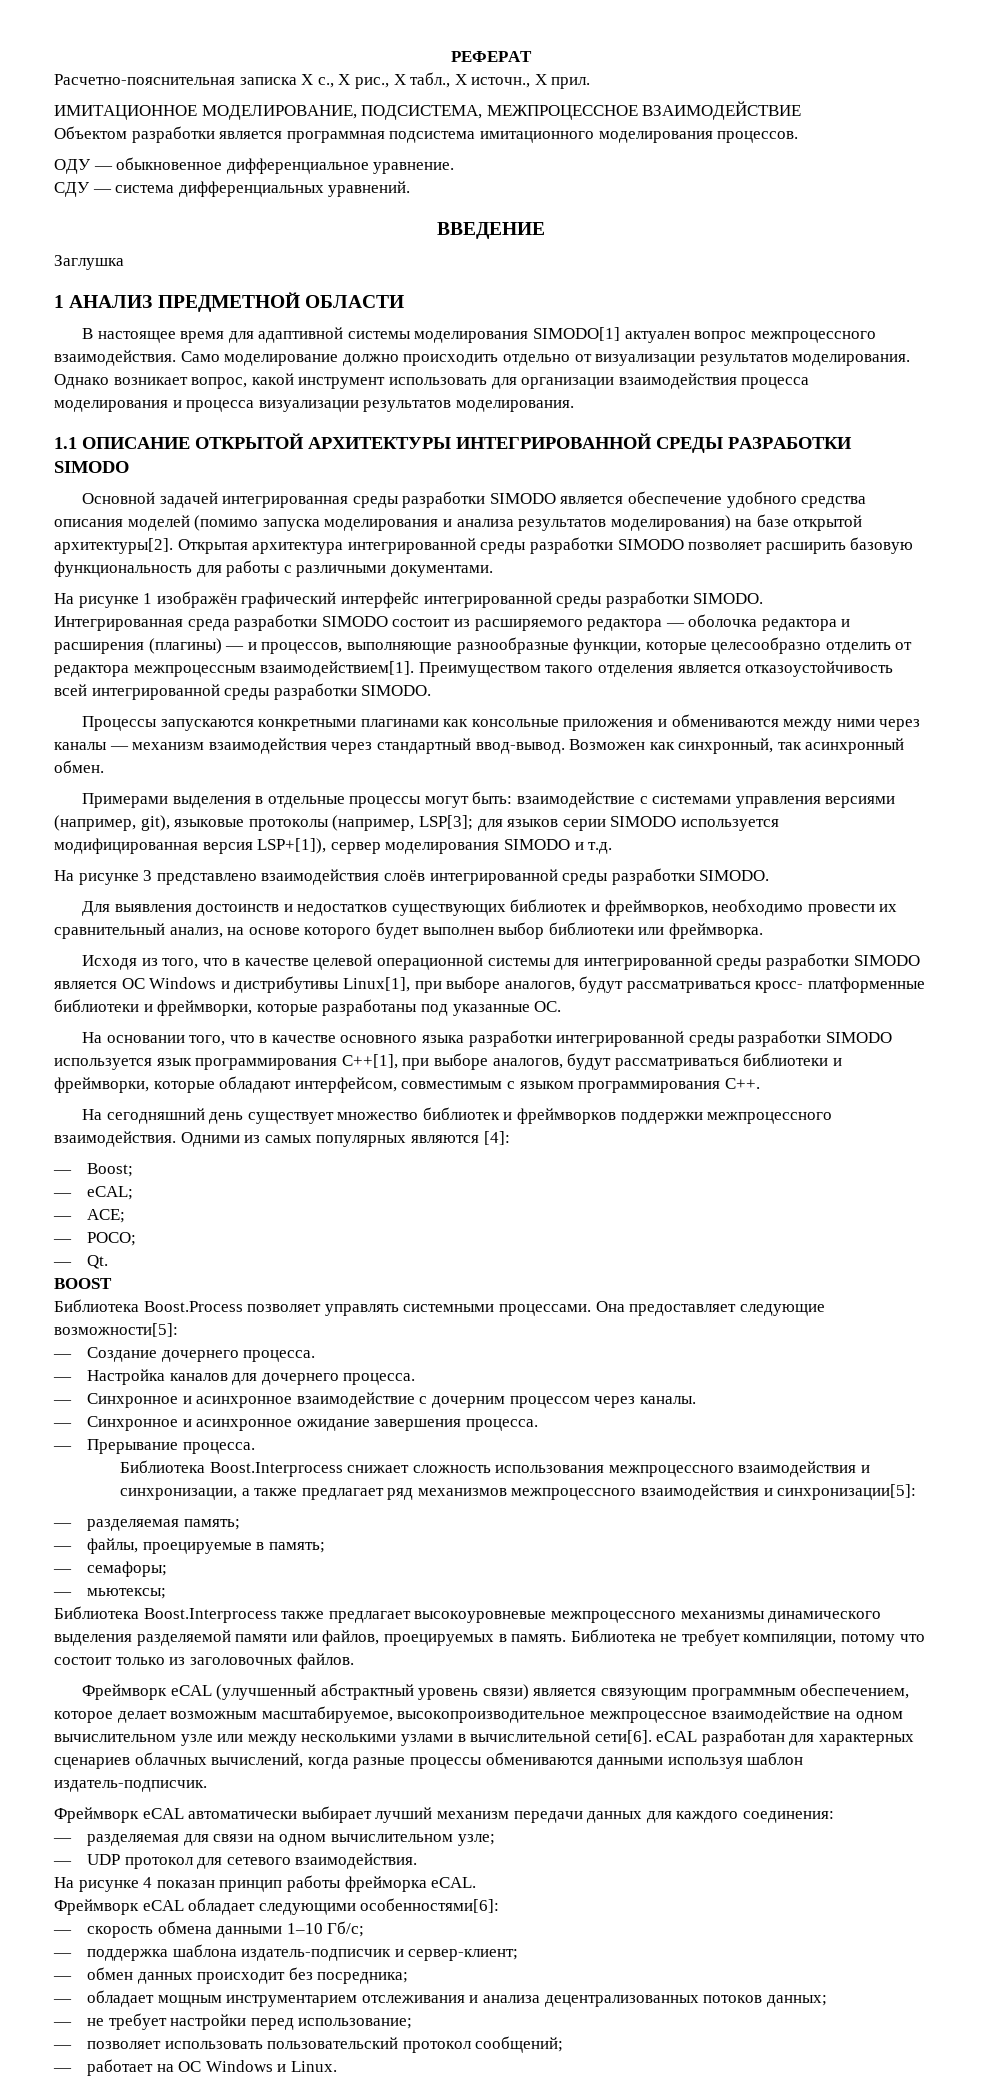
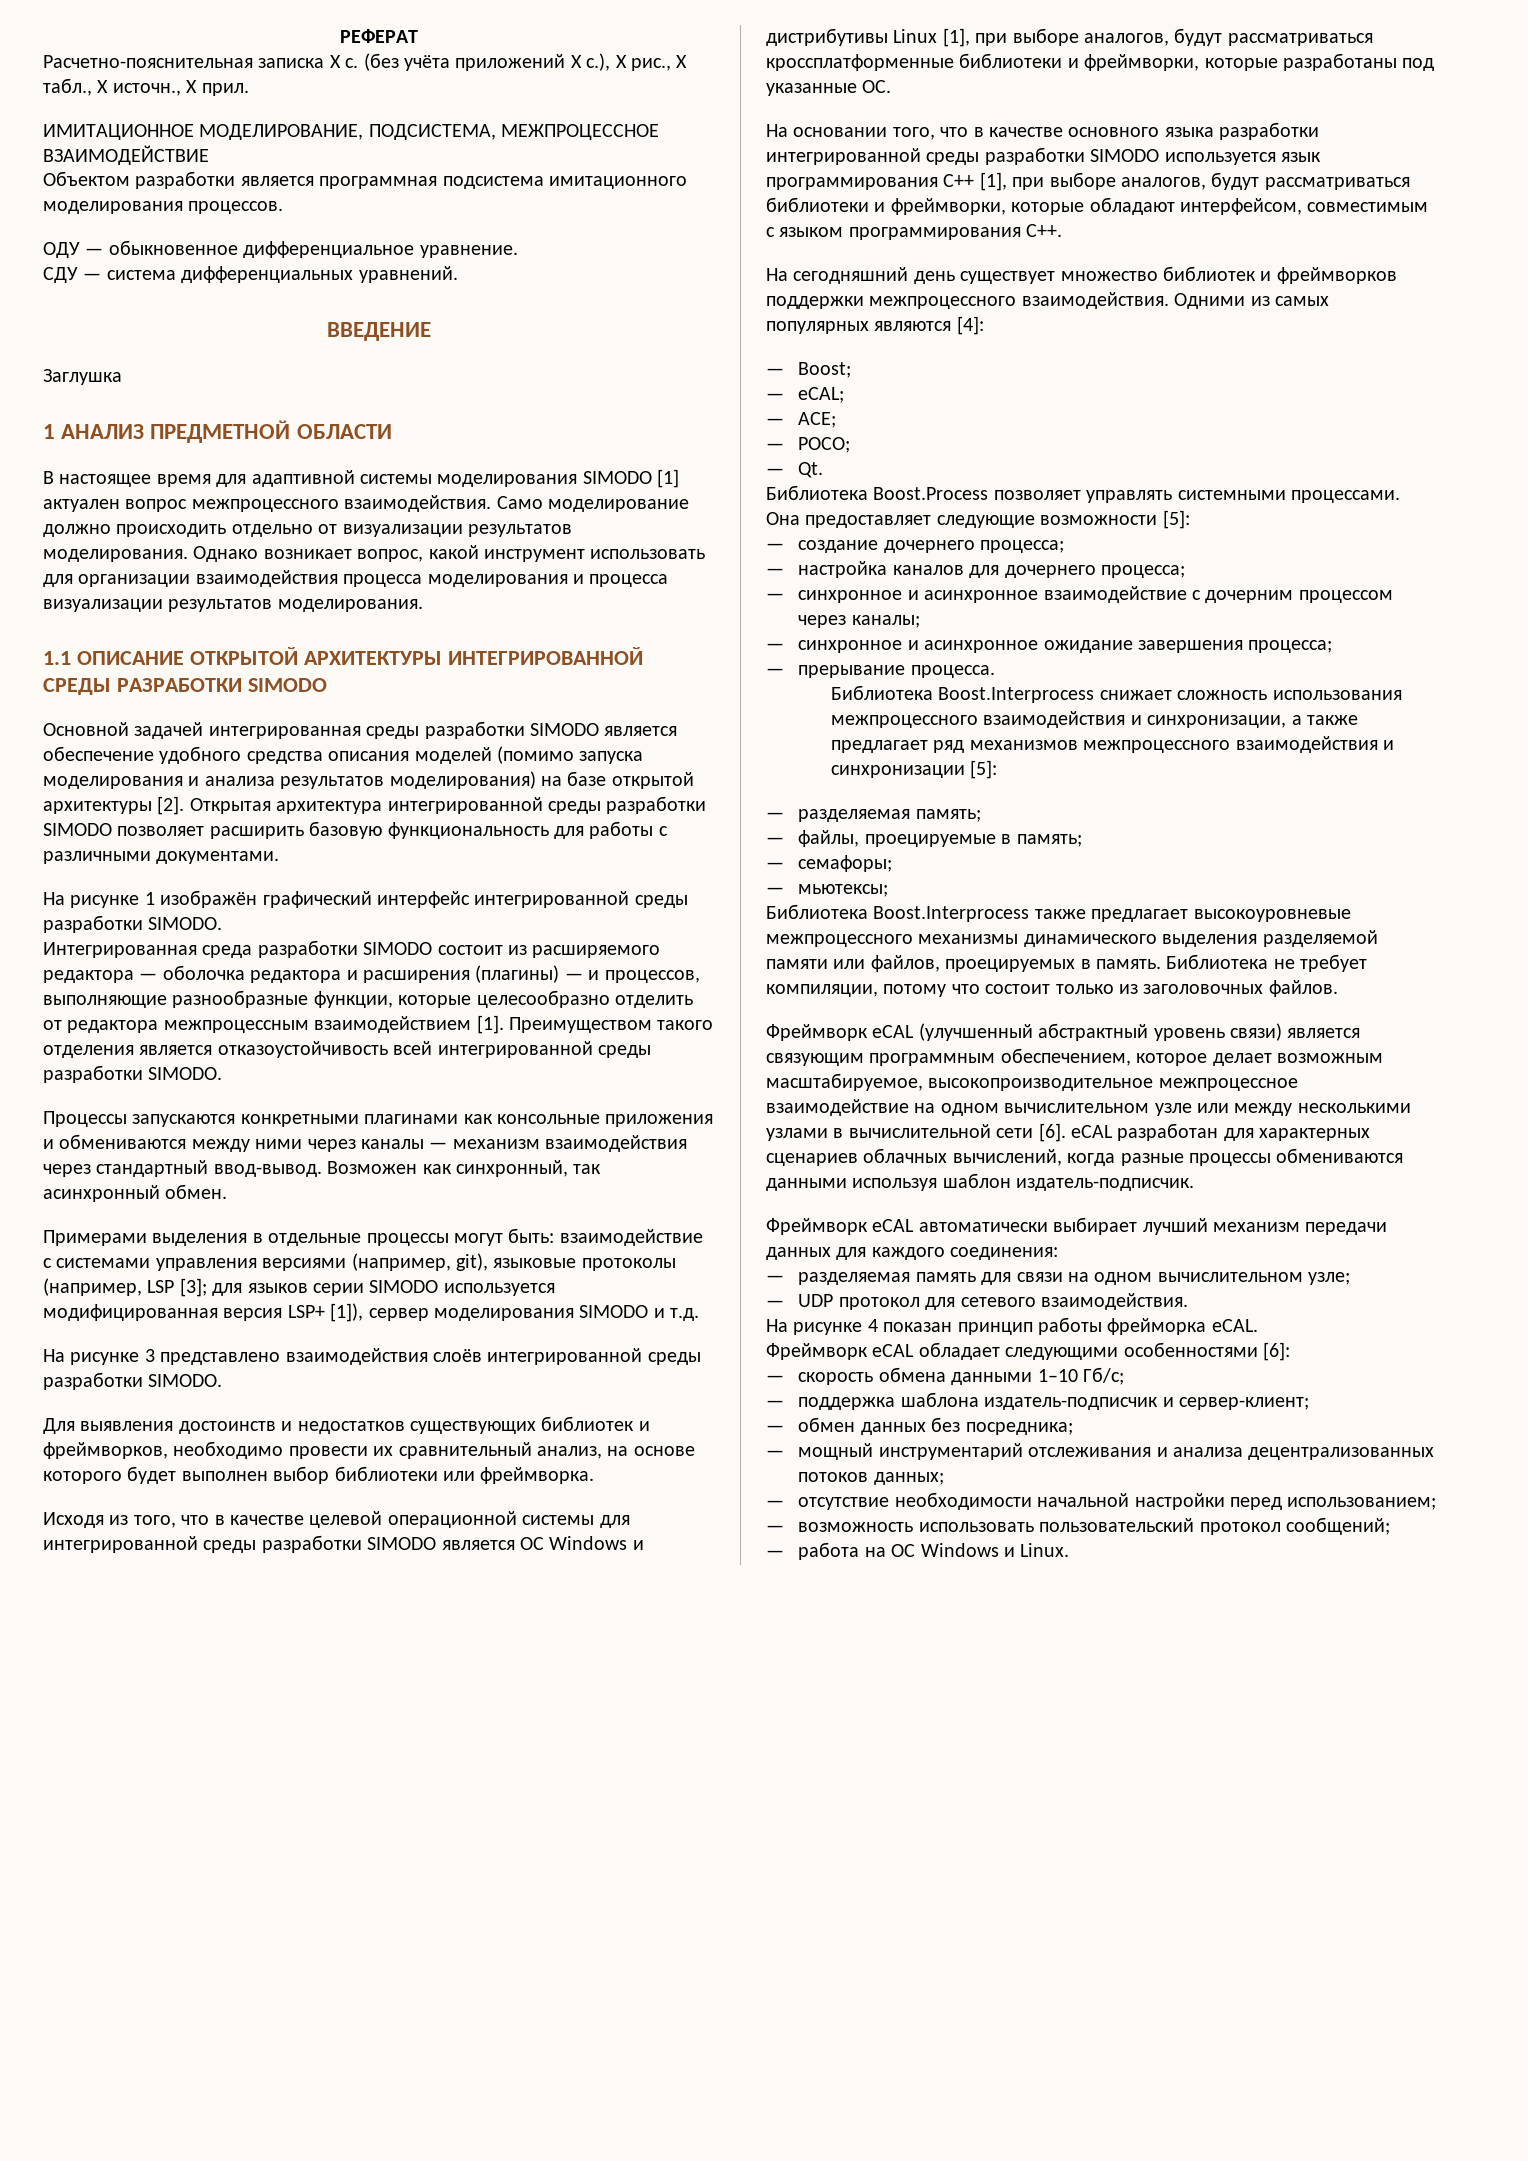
[317,77,334,88] с., -> [345,53,611,71] с. (без учёта приложений X с.),
[533,327,621,341] SIMODO[1] -> [582,469,680,488] SIMODO [1]
[54,538,173,554] архитектуры[2]. -> [43,796,185,815] архитектуры [2].
[260,661,415,677] взаимодействием[1]. -> [314,1015,504,1034] взаимодействием [1].
[418,815,473,830] LSP[3]; -> [147,1278,207,1297] LSP [3];
[257,838,327,854] LSP+[1]), -> [287,1303,364,1322] LSP+ [1]),
[342,976,926,993] Linux[1], при выборе аналогов, будут рассматриваться кросс- платформенные -> [893,28,1373,47] [766,54,954,71] Linux [1], при выборе аналогов, будут рассматриваться кроссплатформенные
[341,1054,398,1069] C++[1], -> [943,172,1007,191] C++ [1],
[54,1278,112,1289] // BOOST -> (824, 470) none
[54,1323,178,1337] [53,1347,316,1362] [53,1369,165,1385] возможности[5]: // — Создание дочернего процесса. // — Настройка -> [1040,510,1190,529] [766,540,1065,553] [766,561,888,578] возможности [5]: // — создание дочернего процесса; // — настройка
[343,1373,416,1385] [53,1393,178,1408] процесса. // — Синхронное -> [1101,565,1186,578] [766,590,903,603] процесса; // — синхронное
[639,1396,696,1404] [53,1416,178,1431] каналы. // — Синхронное -> [851,615,920,628] [766,640,903,653] каналы; // — синхронное
[465,1419,538,1431] [53,1439,178,1454] процесса. // — Прерывание -> [1248,640,1333,653] [766,665,906,678] процесса; // — прерывание
[777,1484,917,1500] синхронизации[5]: -> [830,760,998,779] синхронизации [5]:
[594,1730,652,1744] сети[6]. -> [996,1123,1066,1142] сети [6].
(179, 1840) none -> [915,1272,976,1282] память
[360,1898,500,1913] особенностями[6]: -> [1123,1342,1290,1361] особенностями [6]:
[197,1972,286,1984] происходит -> (926, 1428) none
[86,1990,358,2007] обладает мощным инструментарием -> [798,1443,1023,1460] мощный инструментарий
[86,2013,167,2030] не требует -> [798,1492,1130,1510] отсутствие необходимости начальной
[298,2018,413,2029] [53,2041,161,2049] использование; // — позволяет -> [1287,1497,1437,1510] [766,1522,914,1532] использованием; // — возможность
[86,2059,153,2076] работает -> [798,1542,860,1560] работа

